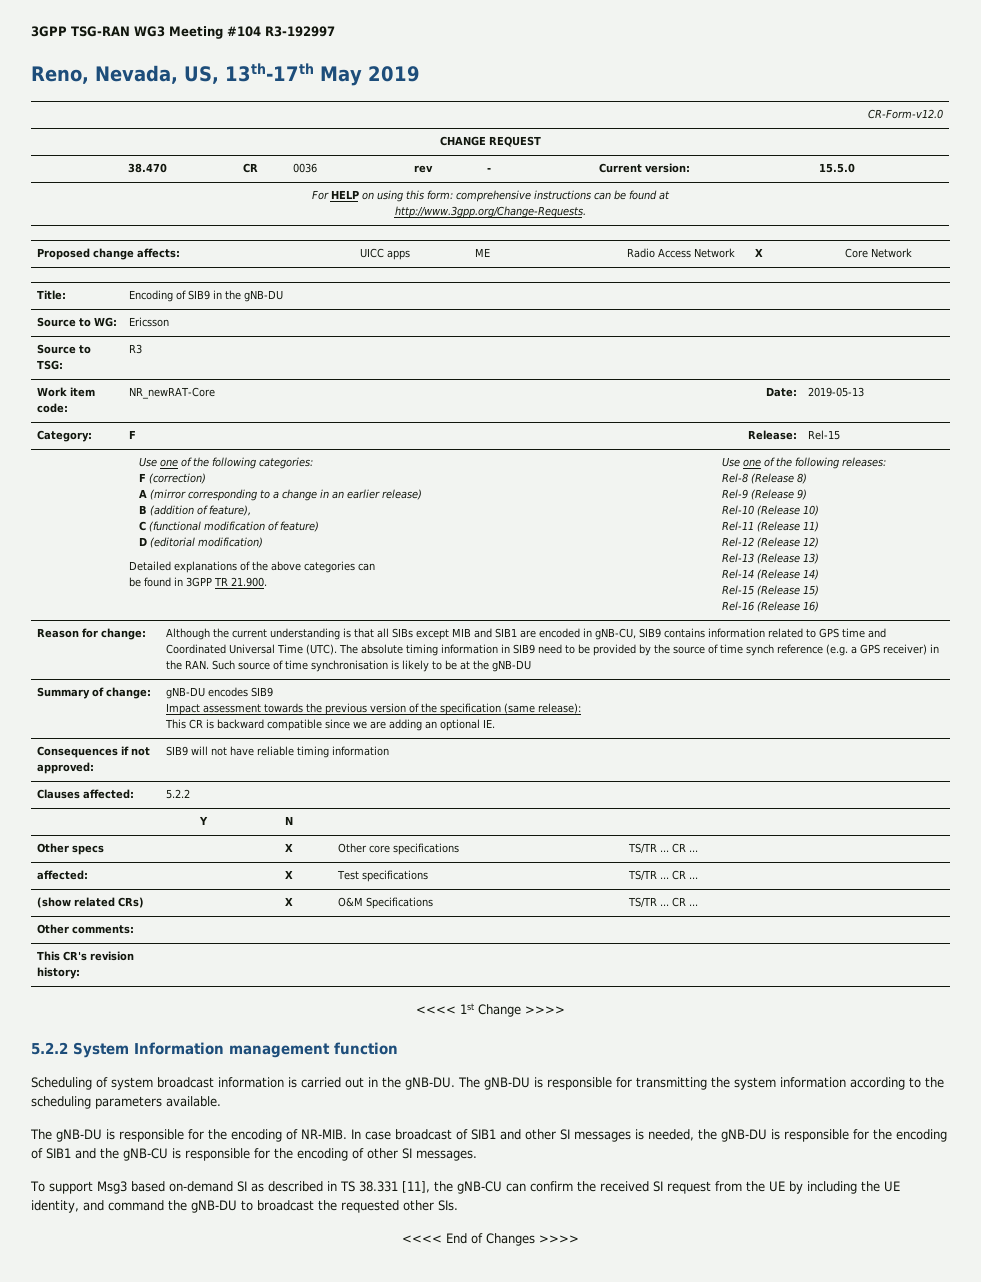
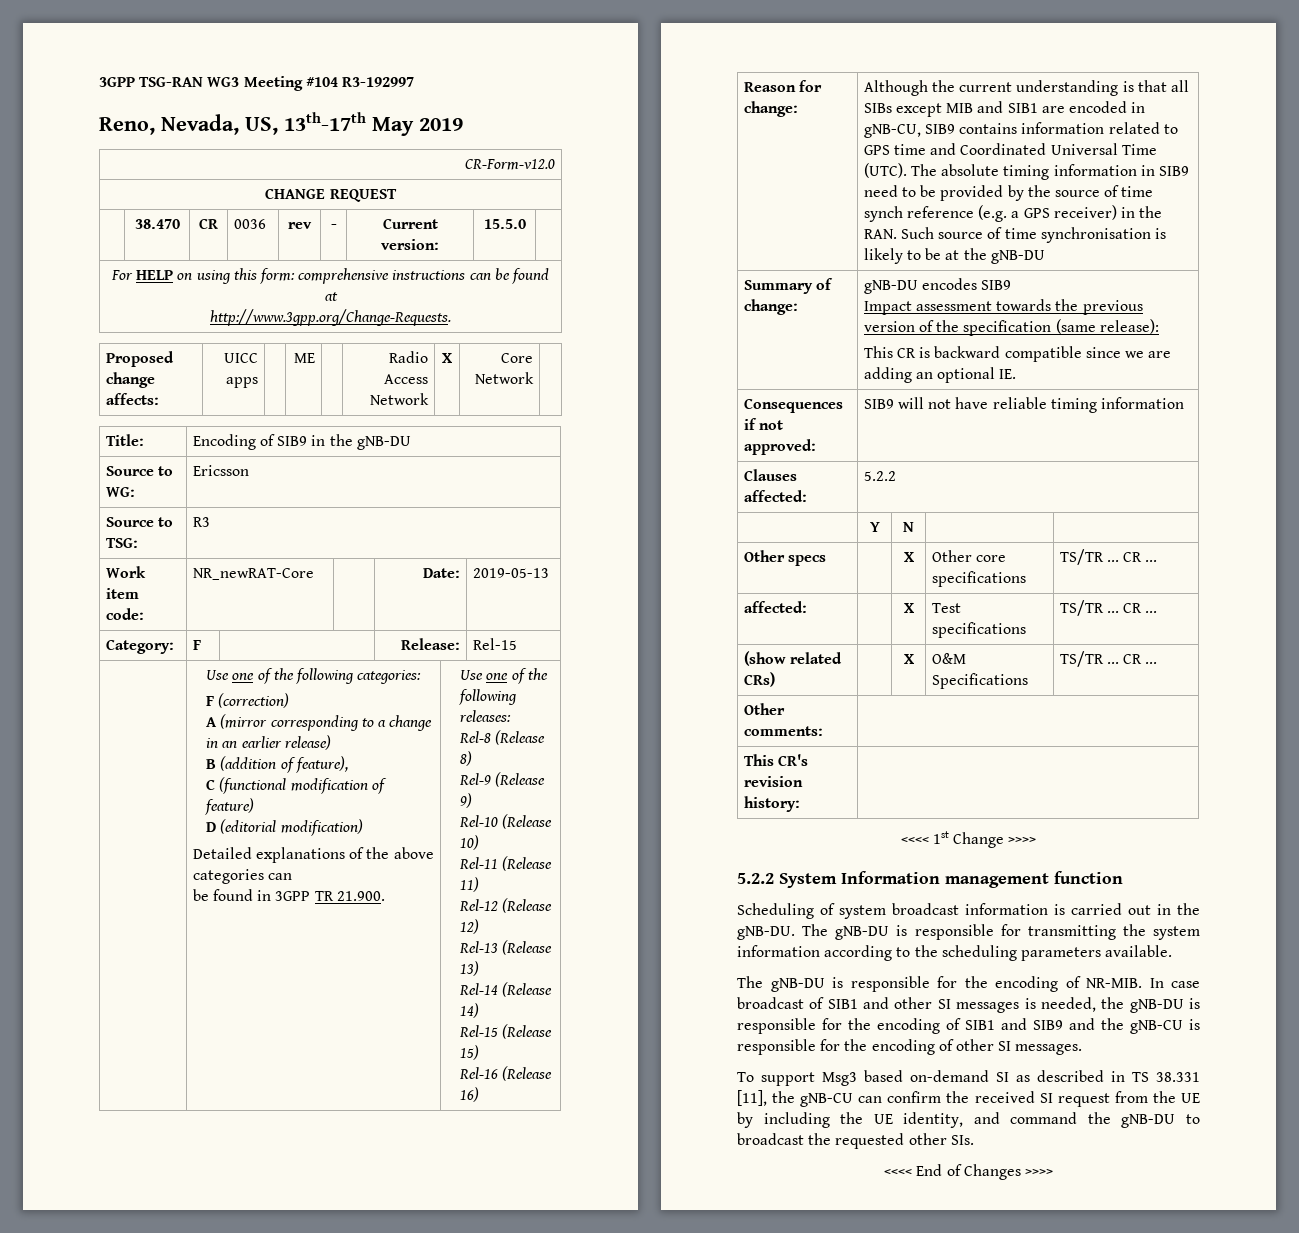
(96, 1153) none -> [1033,1018,1095,1030] SIB9 and

